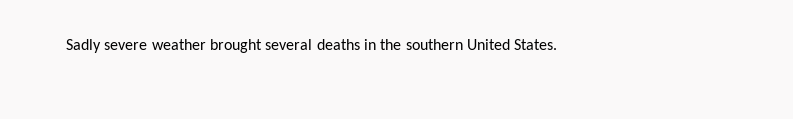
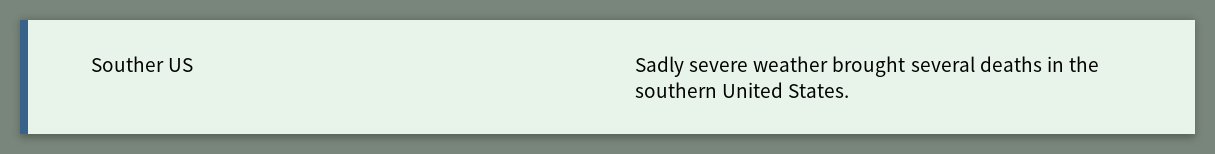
(66, 46) none -> [91,56,194,72] Souther US //

